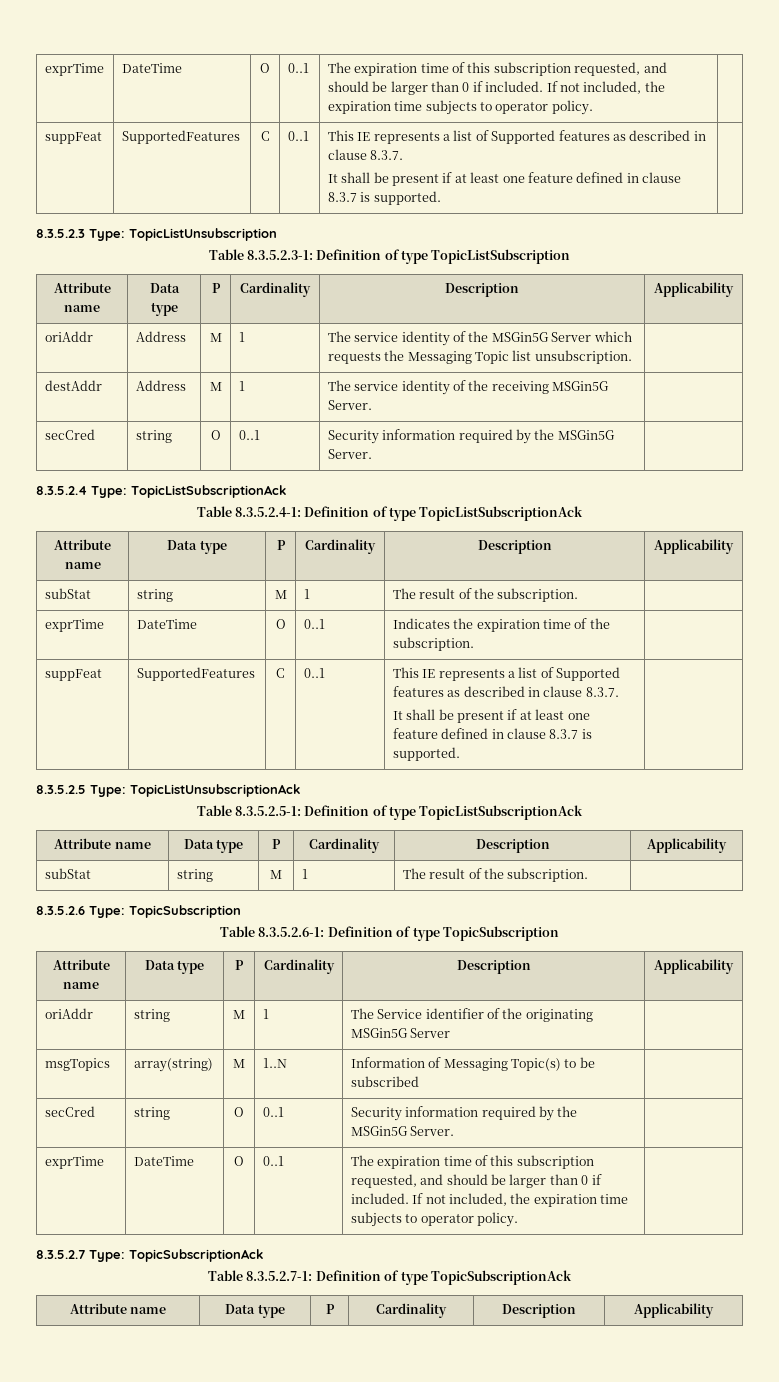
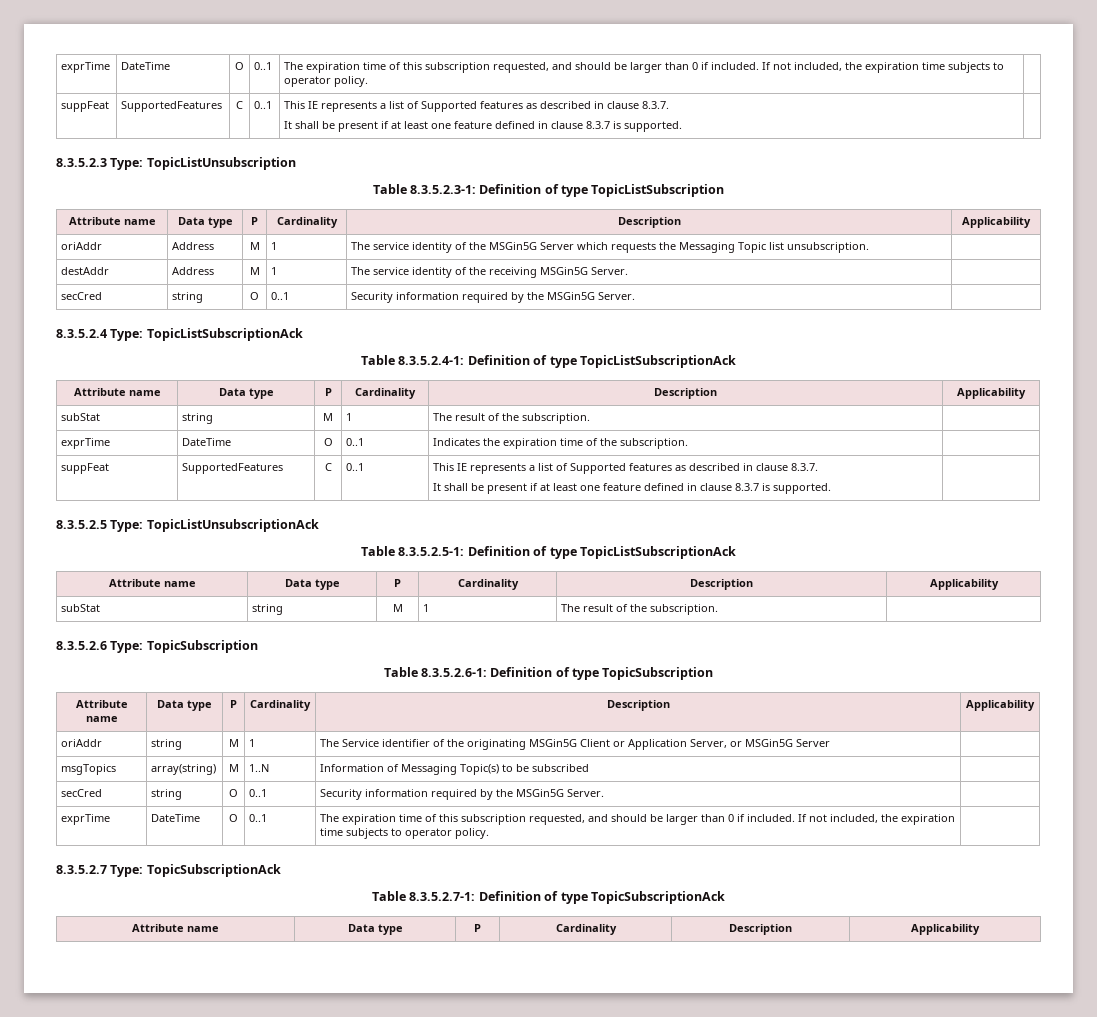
(408, 1033) none -> [580,739,794,750] Client or Application Server, or MSGin5G

